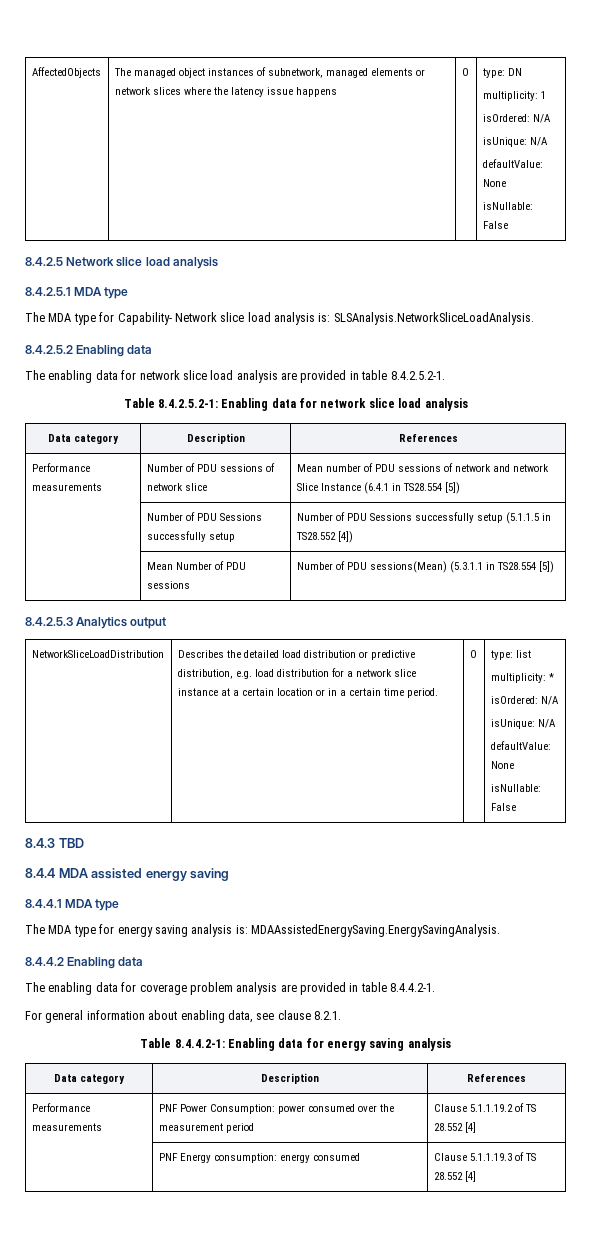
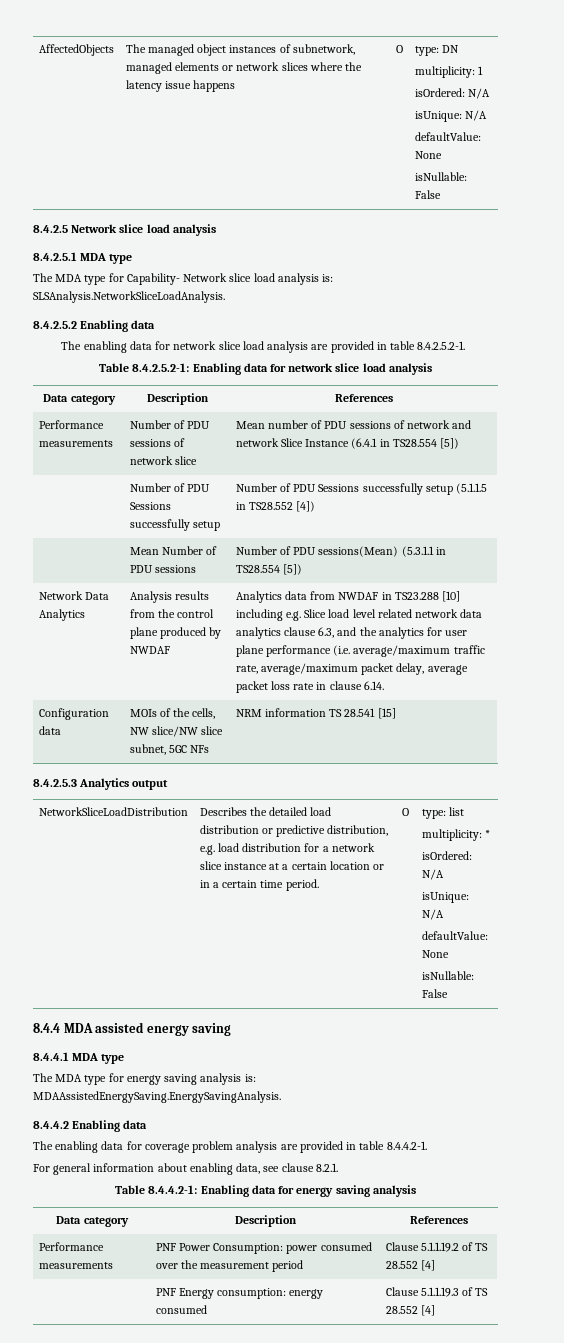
(554, 567) none -> [38,591,109,600] [38,609,85,621] [129,591,209,603] [129,609,215,618] [129,627,222,639] [129,646,170,654] [235,591,460,603] [235,609,483,621] [235,627,468,639] [235,645,485,657] [235,663,468,675] [235,681,384,693] [38,708,109,720] [38,726,61,735] [129,708,216,719] [129,726,224,737] [129,744,210,755] [235,708,396,719] // Network Data Analytics | Analysis results from the control plane produced by NWDAF | Analytics data from NWDAF in TS23.288 [10] including e.g. Slice load level related network data analytics clause 6.3, and the analytics for user plane performance (i.e. average/maximum traffic rate, average/maximum packet delay, average packet loss rate in clause 6.14. // Configuration data | MOIs of the cells, NW slice/NW slice subnet, 5GC NFs | NRM information TS 28.541 [15]
[25,838,84,848] // 8.4.3 TBD -> (448, 993) none

